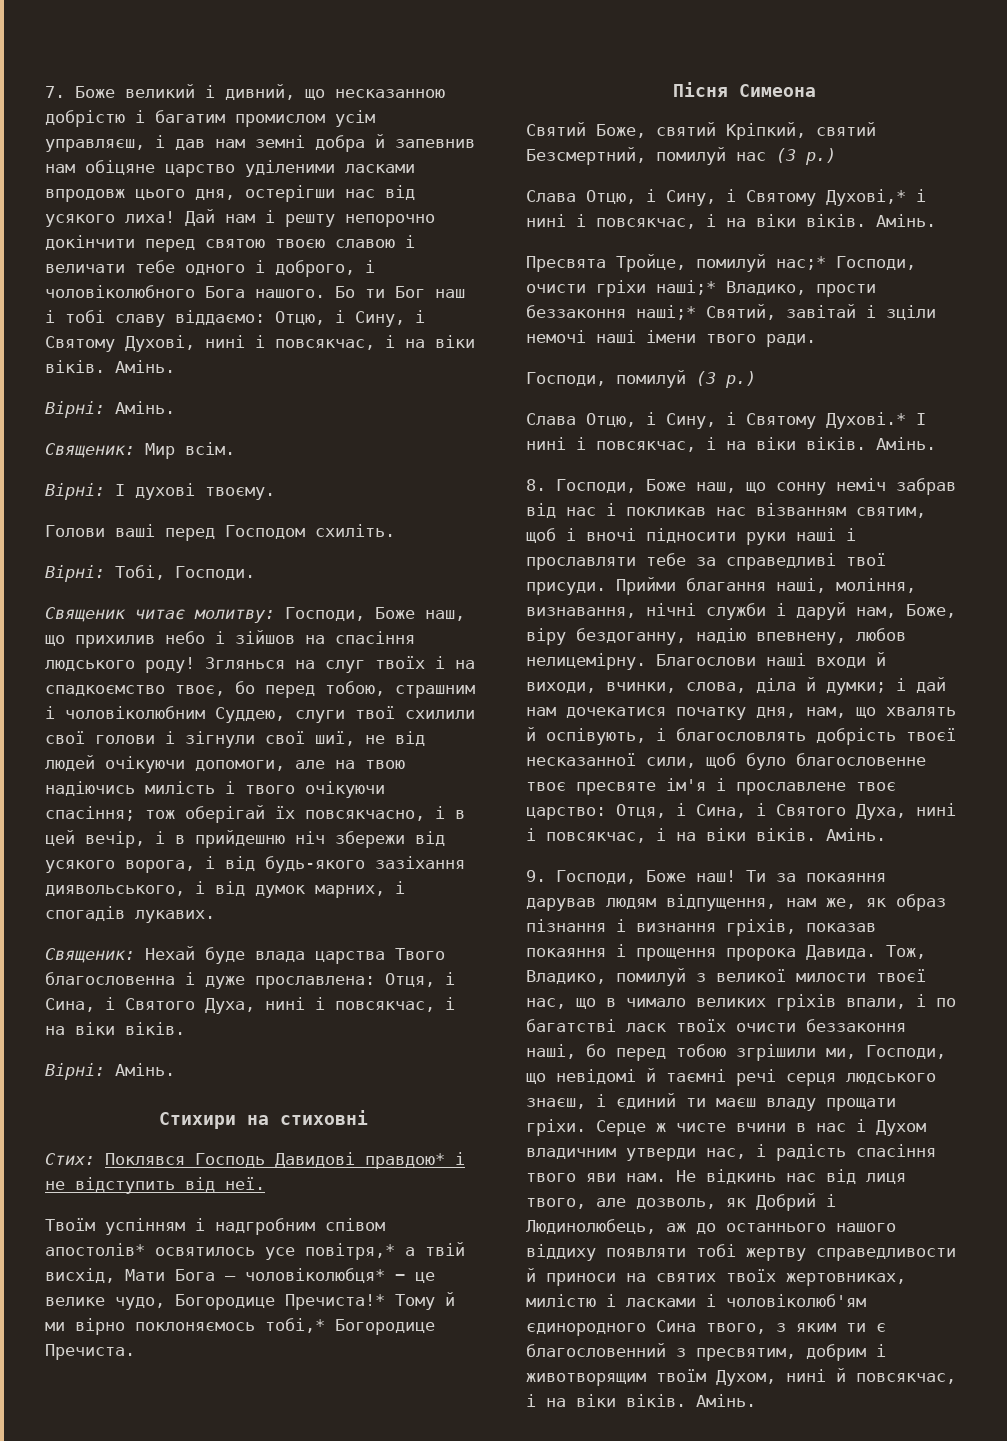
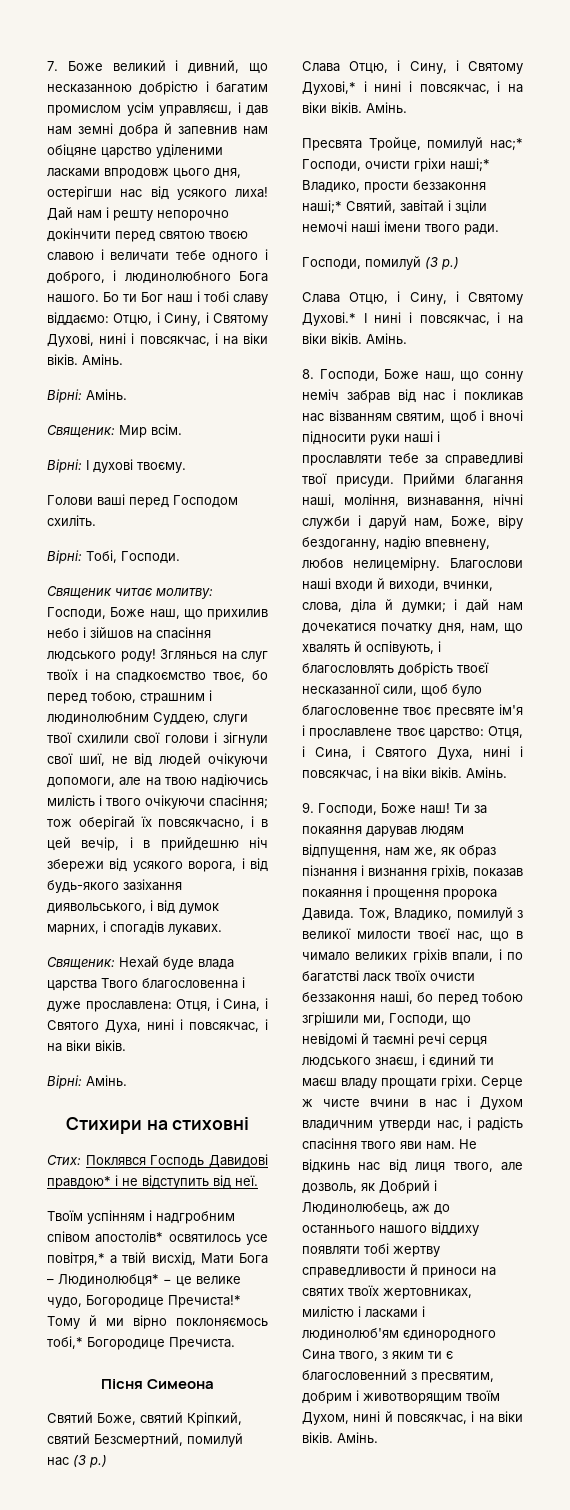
[45,285,195,298] чоловіколюбного -> [124,271,231,284] людинолюбного
[65,706,205,719] чоловіколюбним -> [47,712,149,725] людинолюбним
[245,1268,385,1283] чоловіколюбця* -> [58,1274,159,1287] Людинолюбця*
[726,1294,866,1307] чоловіколюб'ям -> [302,1328,399,1341] людинолюб'ям

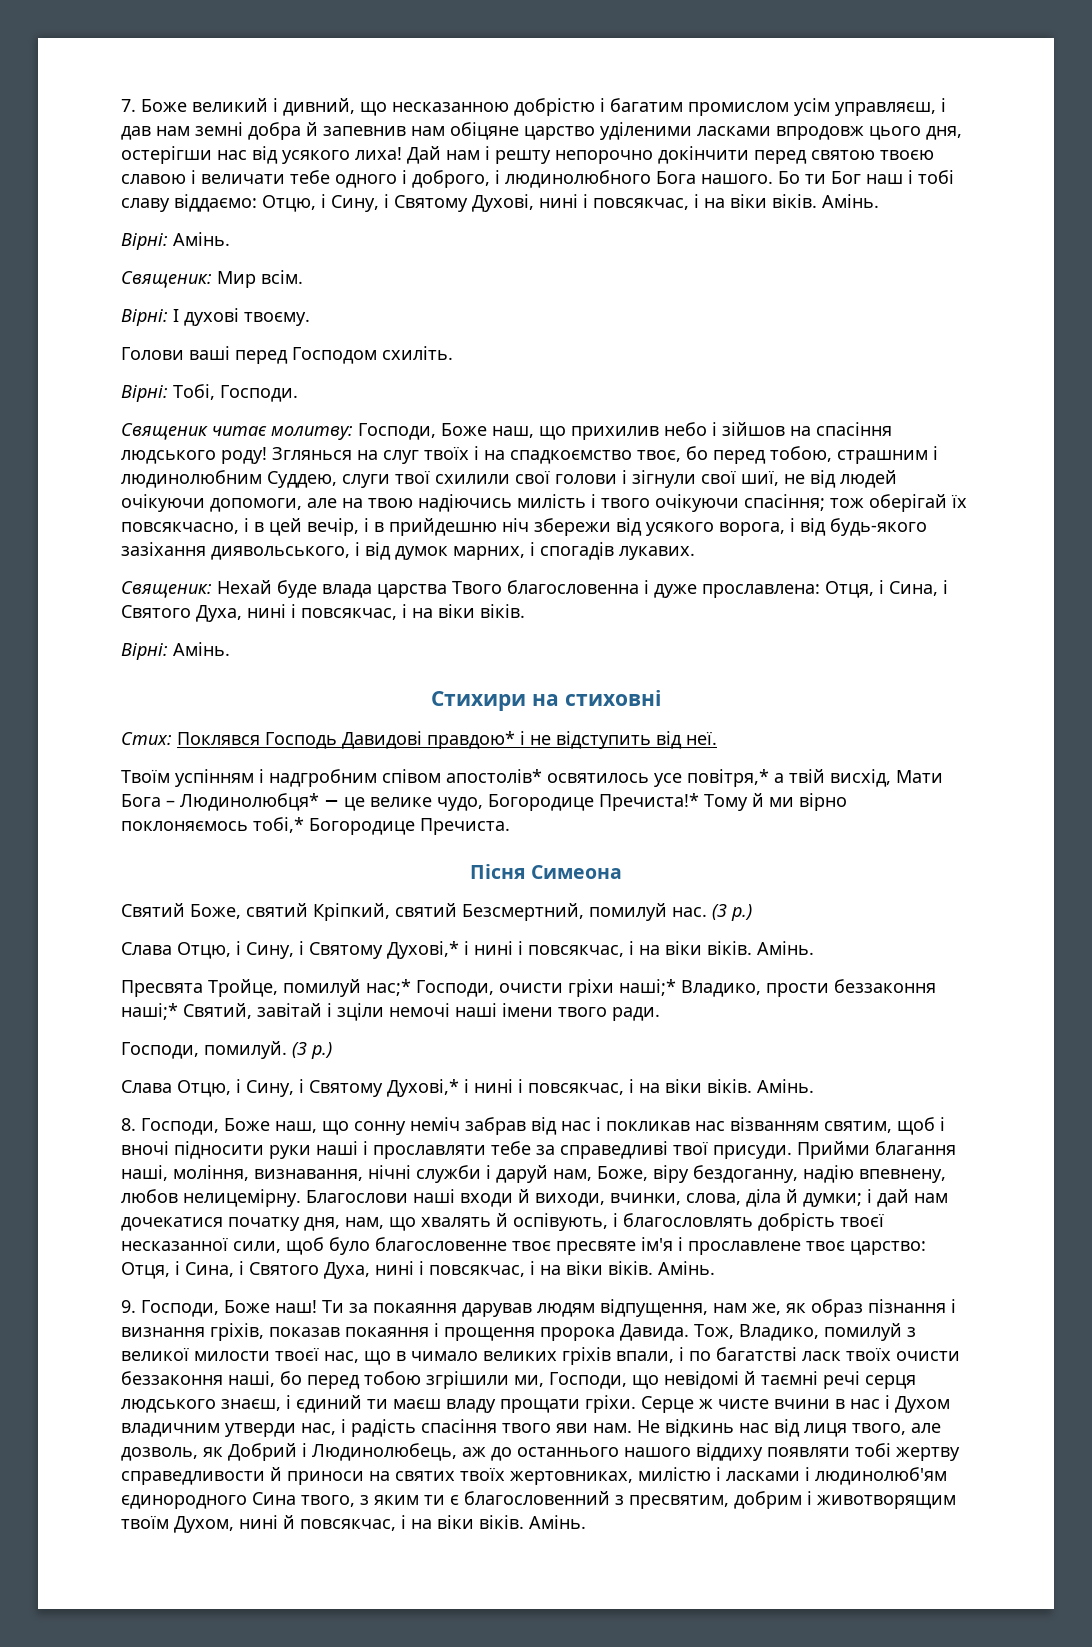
[47,1457,69,1466] нас -> [672,907,707,917] нас.
[365,256,459,270] [302,291,523,305] [302,312,367,326] помилуй (3 р.) // Слава Отцю, і Сину, і Святому Духові.* І -> [204,1041,332,1059] [121,1079,469,1097] помилуй. (3 р.) // Слава Отцю, і Сину, і Святому Духові,* і

